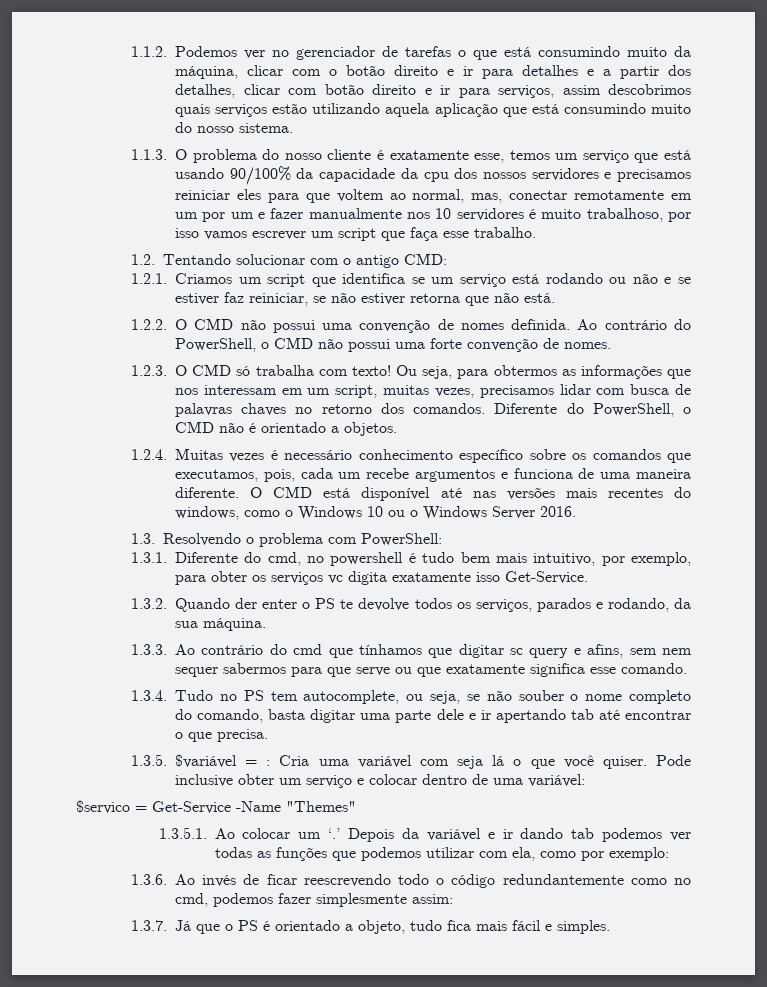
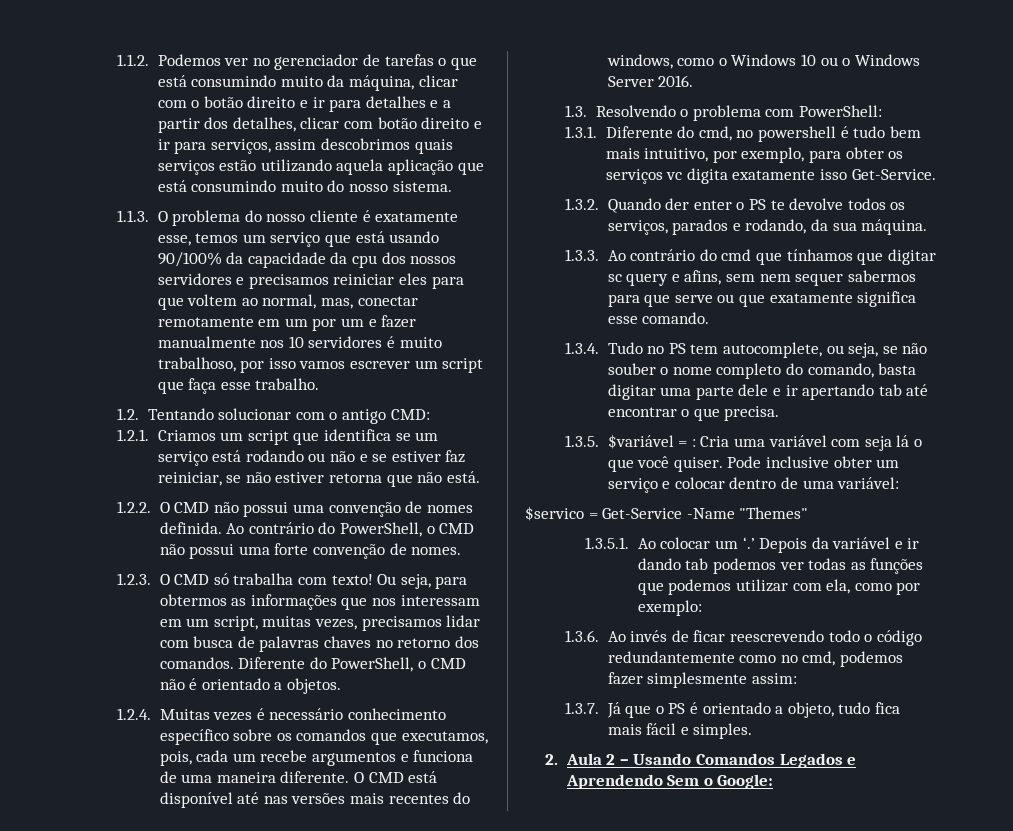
(611, 927) none -> [545,753,857,768] [565,774,774,789] // 2. Aula 2 – Usando Comandos Legados e Aprendendo Sem o Google:

